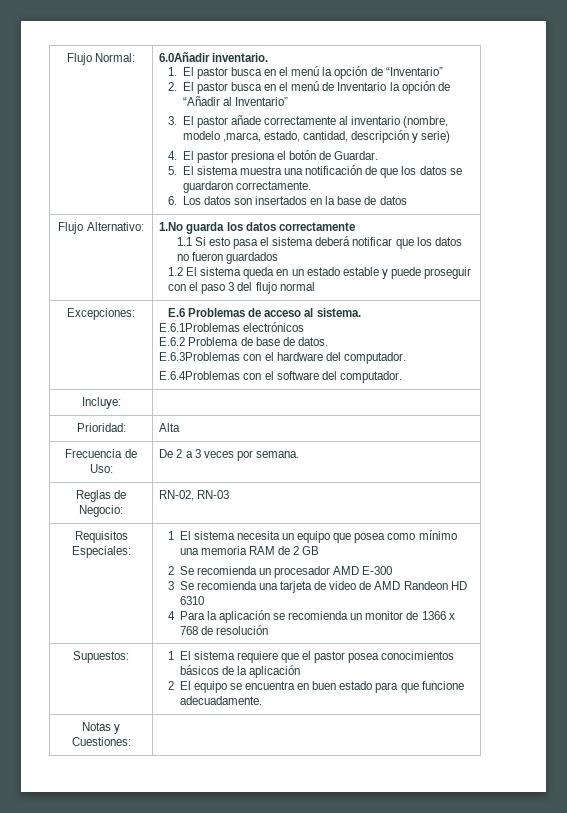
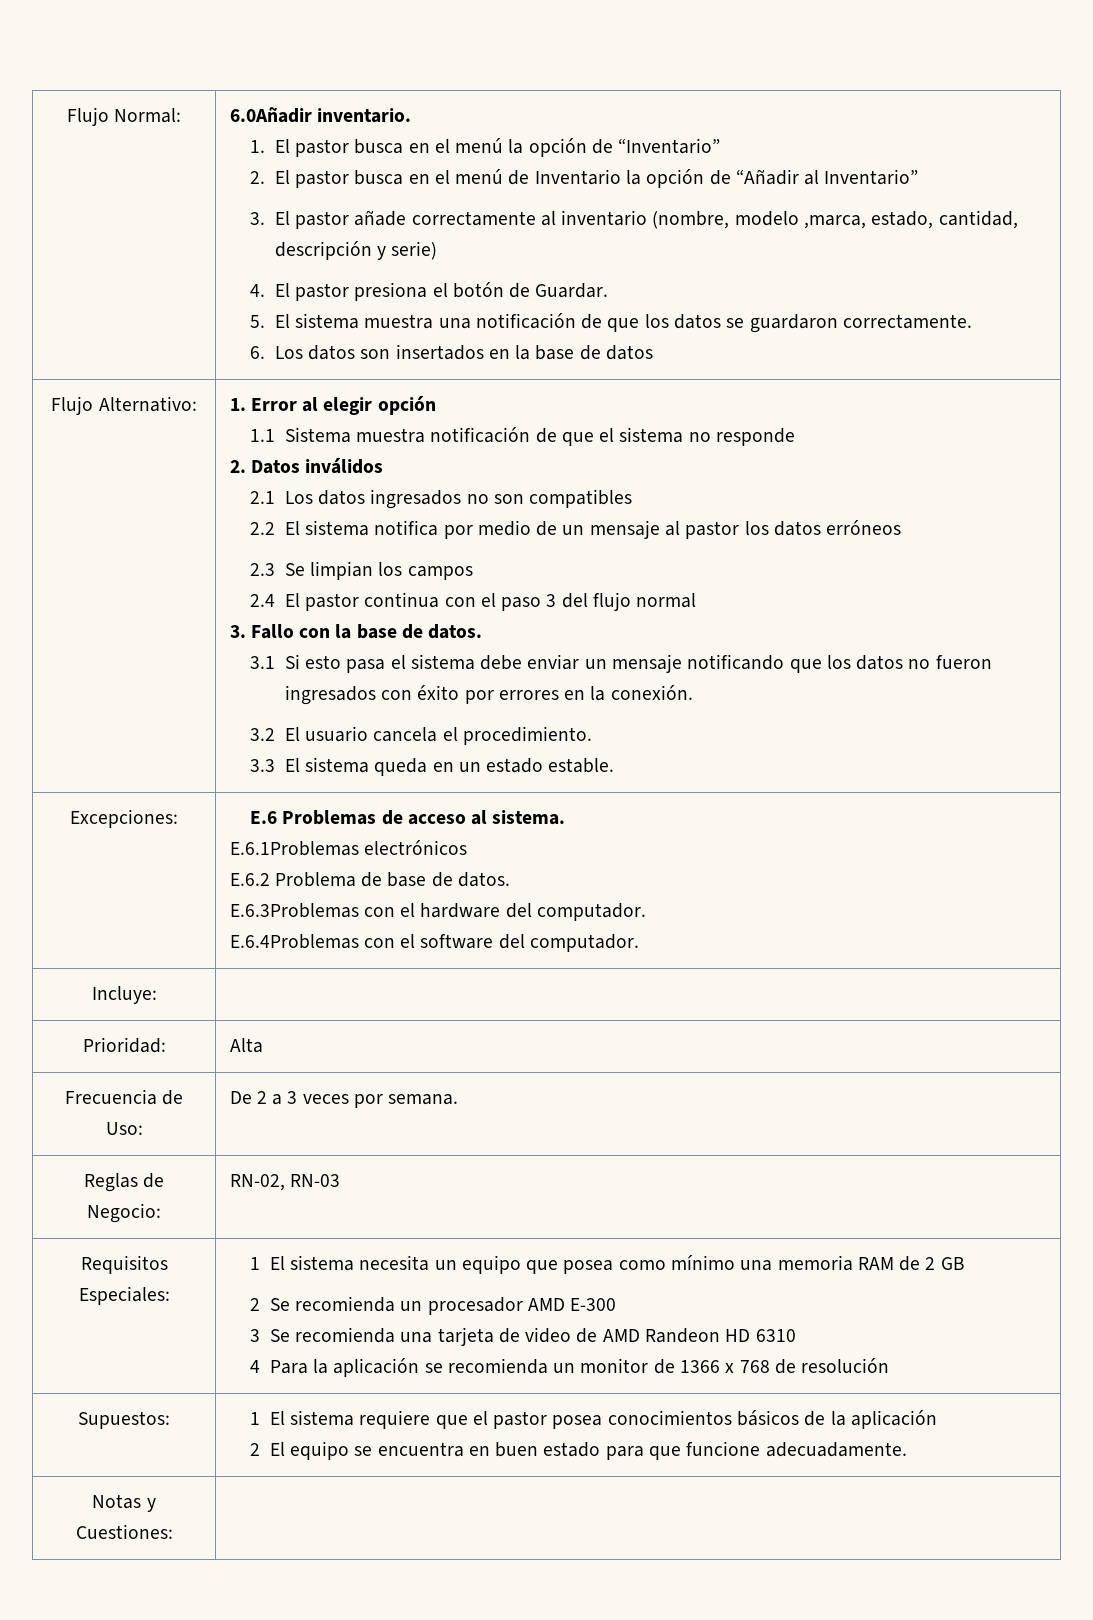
[159,222,355,234] [176,236,462,249] [176,252,278,264] [167,267,472,279] 1.No guarda los datos correctamente // 1.1 Si esto pasa el sistema deberá notificar que los datos no fueron guardados // 1.2 El sistema queda en un estado estable y puede proseguir -> [229,396,436,415] [250,427,795,446] [229,458,384,474] [250,489,633,509] [250,520,902,539] [250,561,473,580] [250,592,440,611] 1. Error al elegir opción // 1.1 Sistema muestra notificación de que el sistema no responde // 2. Datos inválidos // 2.1 Los datos ingresados no son compatibles // 2.2 El sistema notifica por medio de un mensaje al pastor los datos erróneos // 2.3 Se limpian los campos // 2.4 El pastor continua
(315, 286) none -> [229,624,483,639] [250,654,992,673] [284,685,693,705] [250,726,592,745] [250,757,615,776] // 3. Fallo con la base de datos. // 3.1 Si esto pasa el sistema debe enviar un mensaje notificando que los datos no fueron ingresados con éxito por errores en la conexión. // 3.2 El usuario cancela el procedimiento. // 3.3 El sistema queda en un estado estable.

